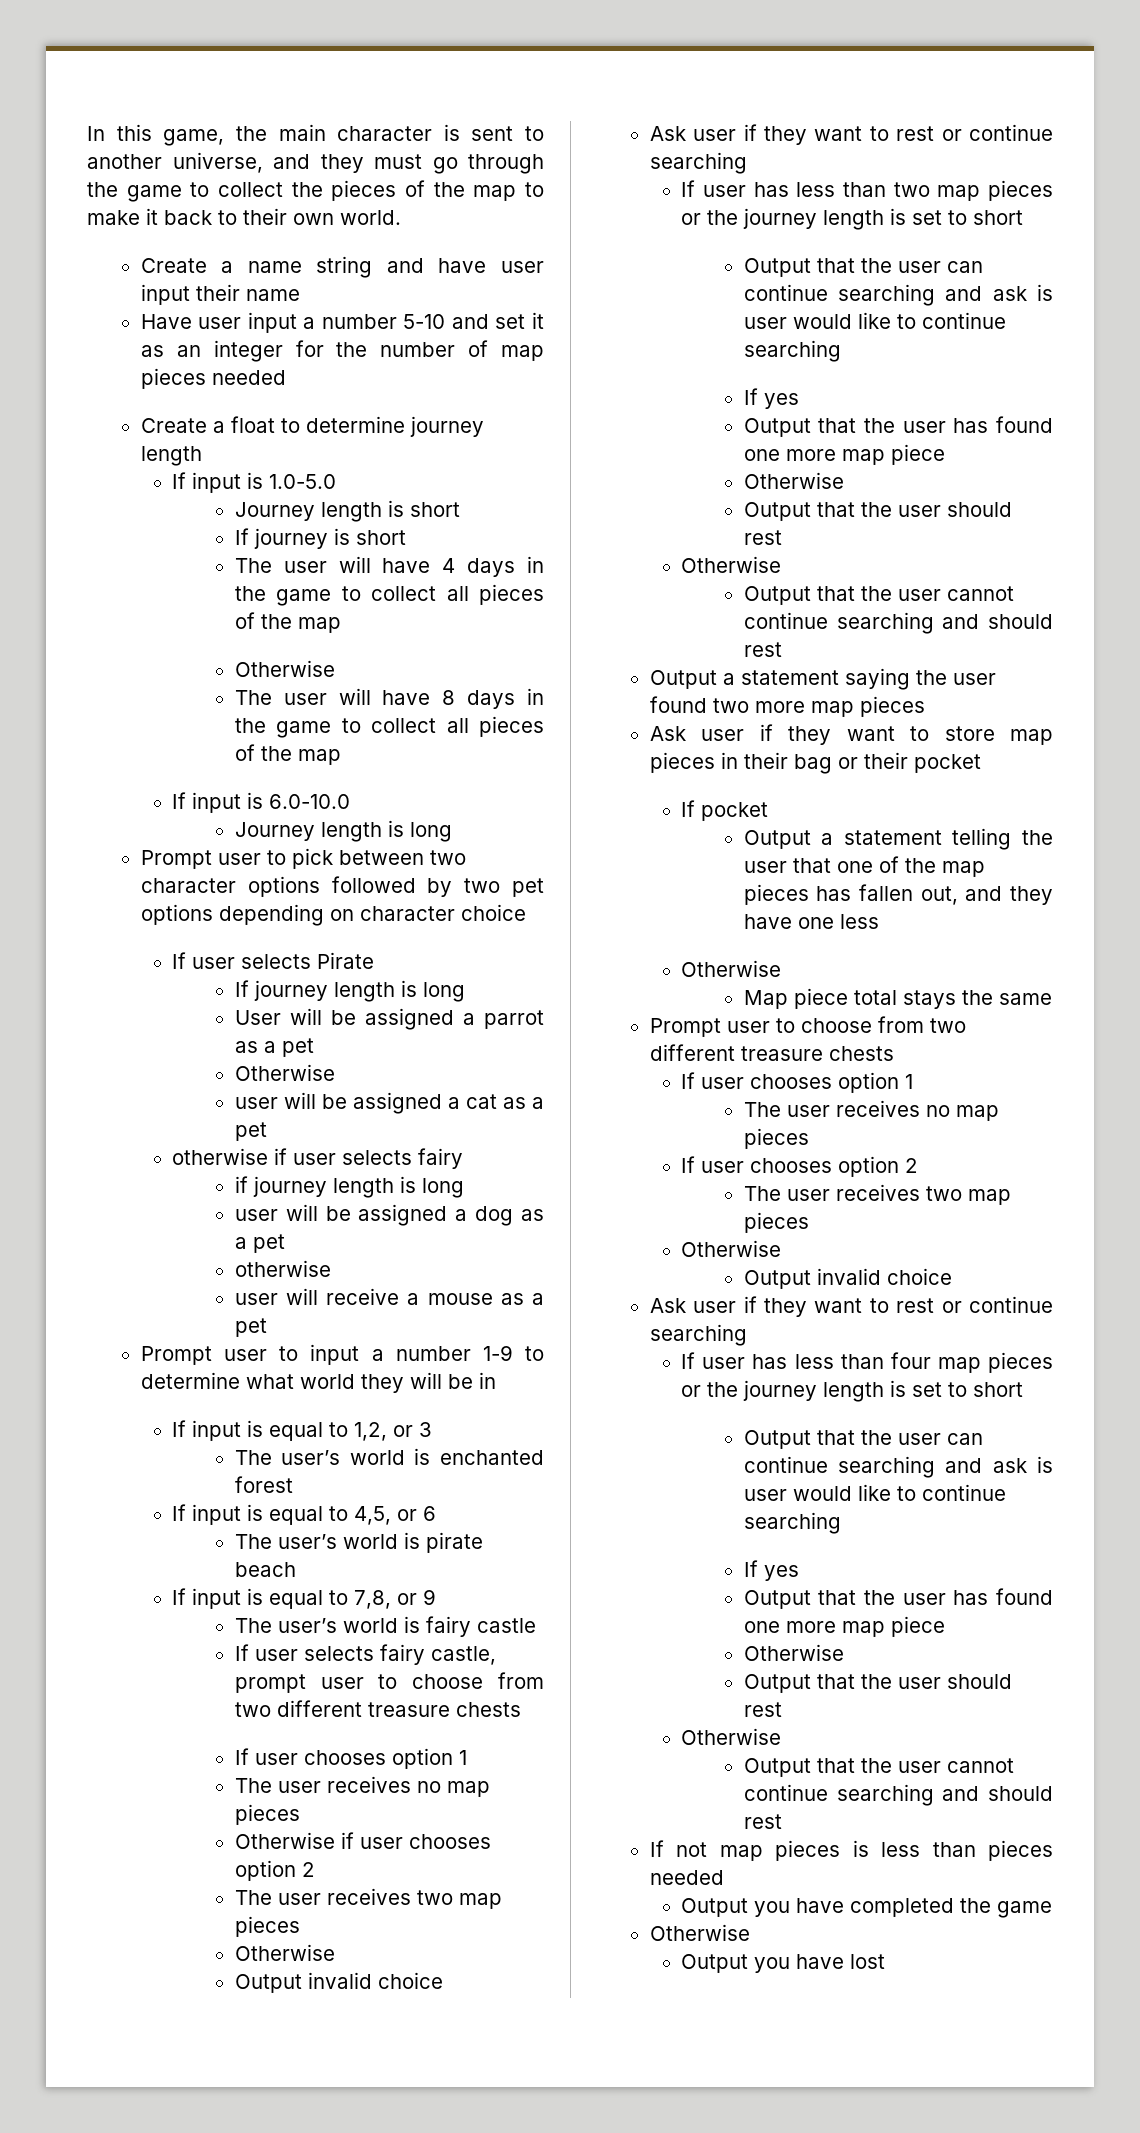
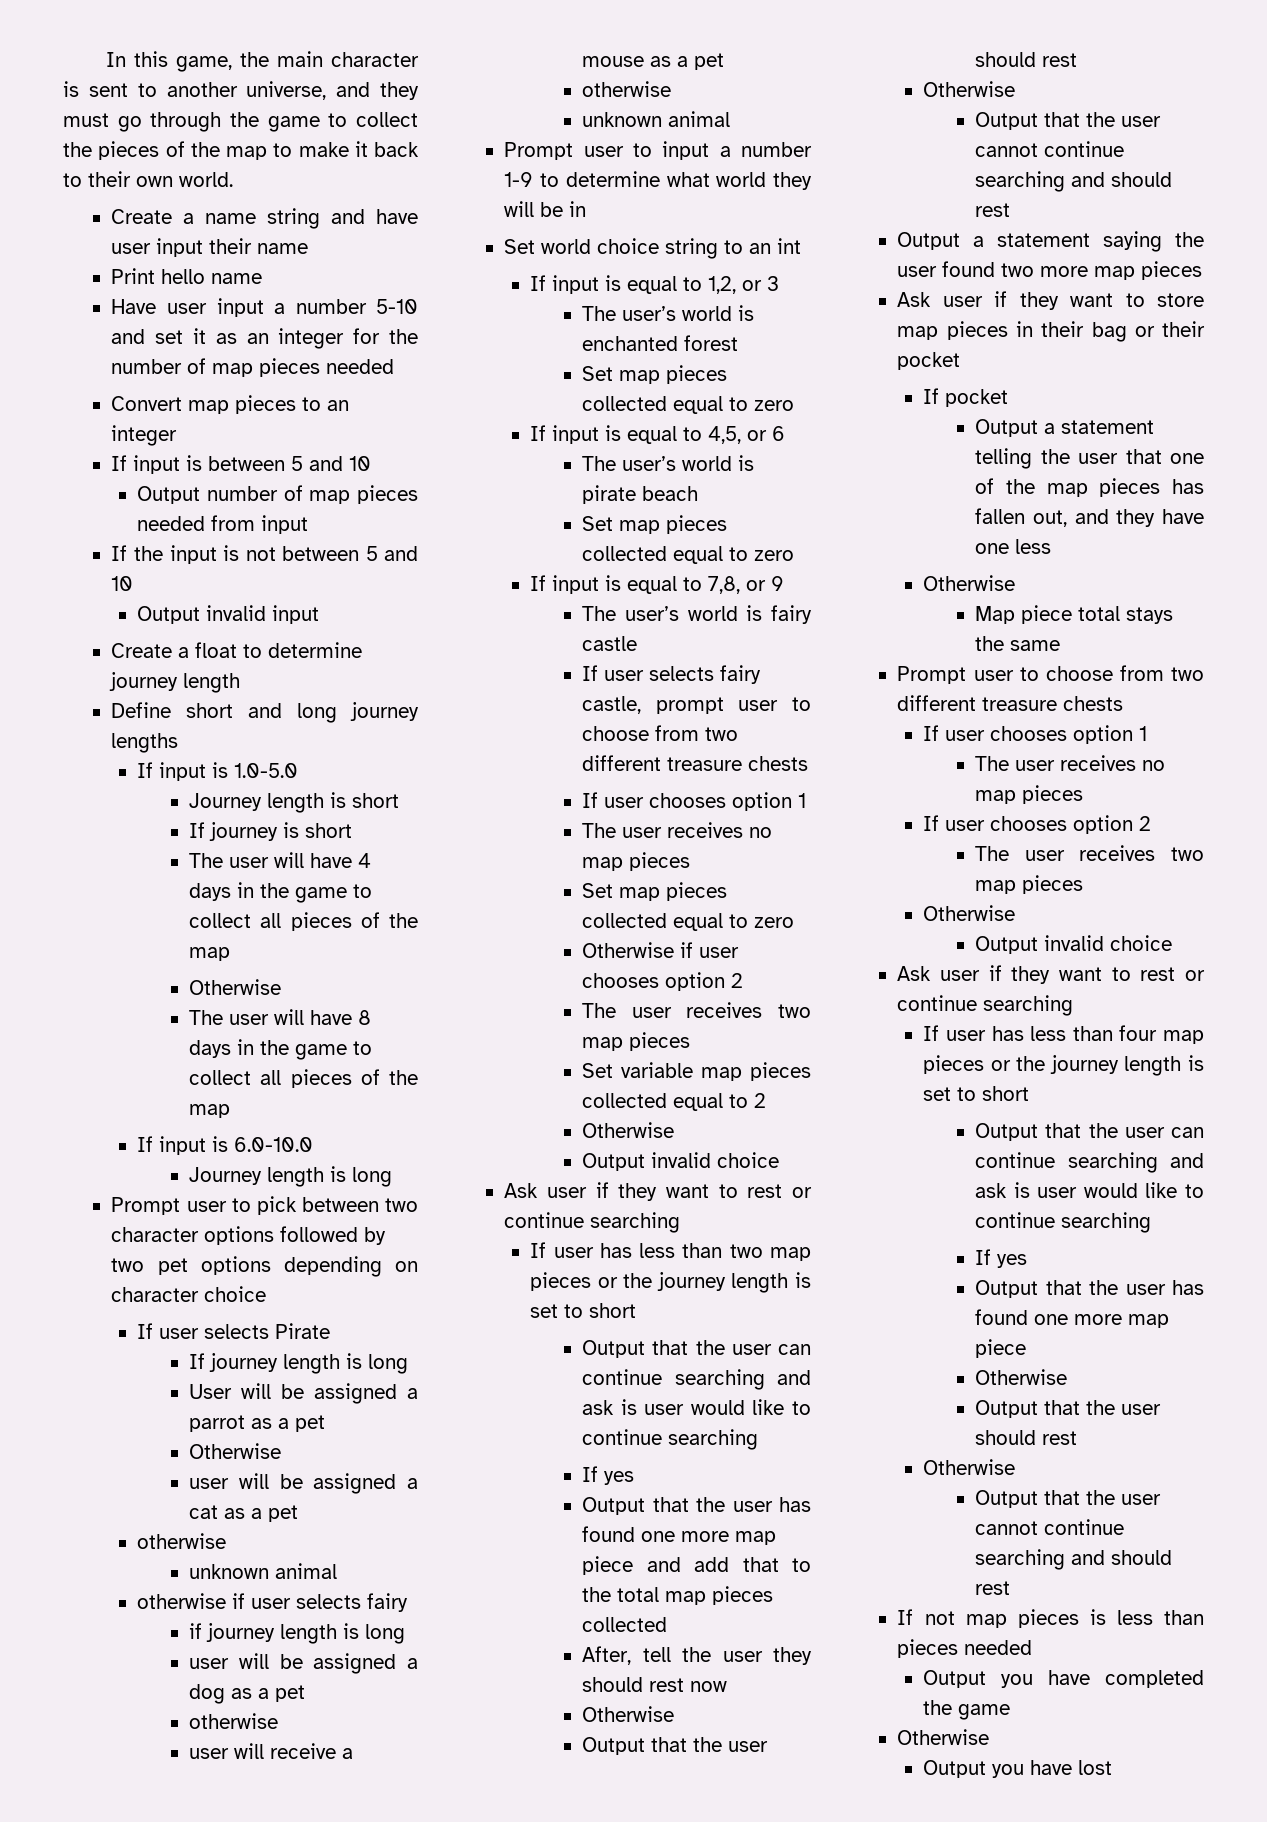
(300, 295) none -> [111,268,263,284] // Print hello name
(286, 377) none -> [111,395,350,414] [111,425,178,446] [111,455,372,474] [137,485,419,504] [137,515,309,534] [111,545,418,564] [111,576,134,591] [137,605,320,624] // Convert map pieces to an integer // If input is between 5 and 10 // Output number of map pieces needed from input // If the input is not between 5 and 10 // Output invalid input
(202, 456) none -> [111,702,420,723] [111,733,179,753] // Define short and long journey lengths
(269, 1156) none -> [189,1563,338,1579] [137,1593,227,1609] // unknown animal // otherwise
(267, 1327) none -> [582,81,672,97] [582,111,731,127] // otherwise // unknown animal
(496, 1380) none -> [504,238,802,259] // Set world choice string to an int
(293, 1484) none -> [582,365,728,384] [582,396,795,414] // Set map pieces collected equal to zero
(296, 1569) none -> [582,515,728,534] [582,546,795,564] // Set map pieces collected equal to zero
(300, 1814) none -> [582,882,728,901] [582,913,795,931] // Set map pieces collected equal to zero
(300, 1926) none -> [582,1062,811,1081] [582,1093,767,1111] // Set variable map pieces collected equal to 2
(945, 454) none -> [646,1557,811,1572] [582,1586,774,1605] [582,1617,668,1632] [582,1646,812,1665] [582,1677,728,1692] and add that to the total map pieces collected // After, tell the user they should rest now

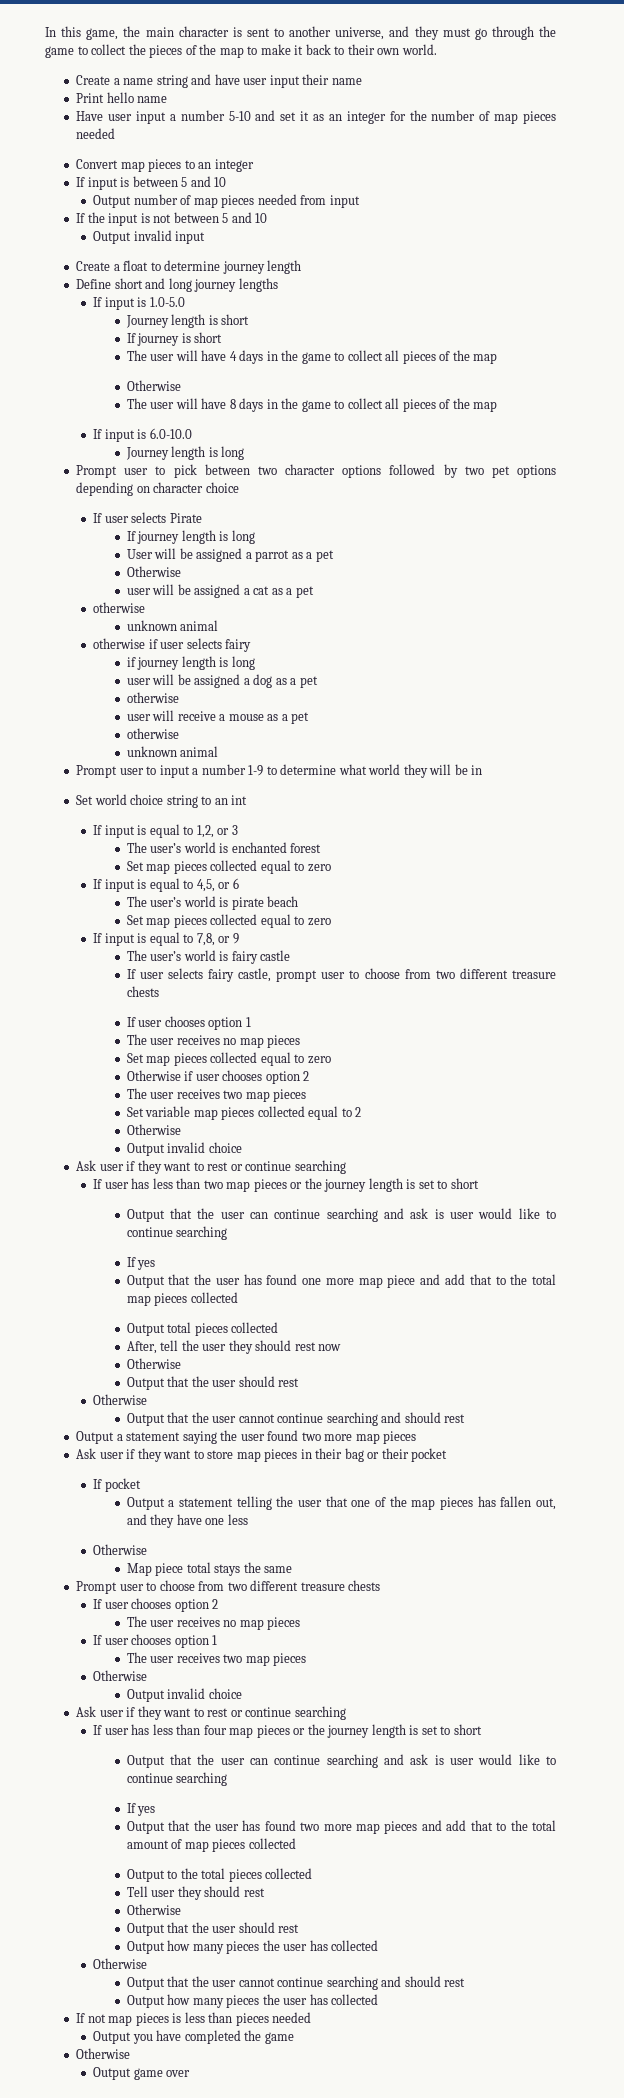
(668, 1624) none -> [126,1322,279,1336] // Output total pieces collected
[1139,726,1148,741] 1 -> [212,1599,219,1609] 2
[1139,816,1152,831] 2 -> [212,1635,218,1645] 1
[1034,1314,1170,1328] [975,1339,1027,1358] [975,1369,1068,1385] [975,1400,1162,1418] [975,1430,1078,1445] one more map piece // Otherwise // Output that the user should rest -> [300,1820,556,1834] [126,1838,296,1852] [126,1868,313,1882] [126,1886,265,1900] [126,1904,181,1915] [126,1922,300,1936] [126,1940,379,1954] two more map pieces and add that to the total amount of map pieces collected // Output to the total pieces collected // Tell user they should rest // Otherwise // Output that the user should rest // Output how many pieces the user has collected
(1011, 1588) none -> [126,1994,379,2008] // Output how many pieces the user has collected
[992,1760,1113,1778] you have lost -> [133,2068,191,2080] game over

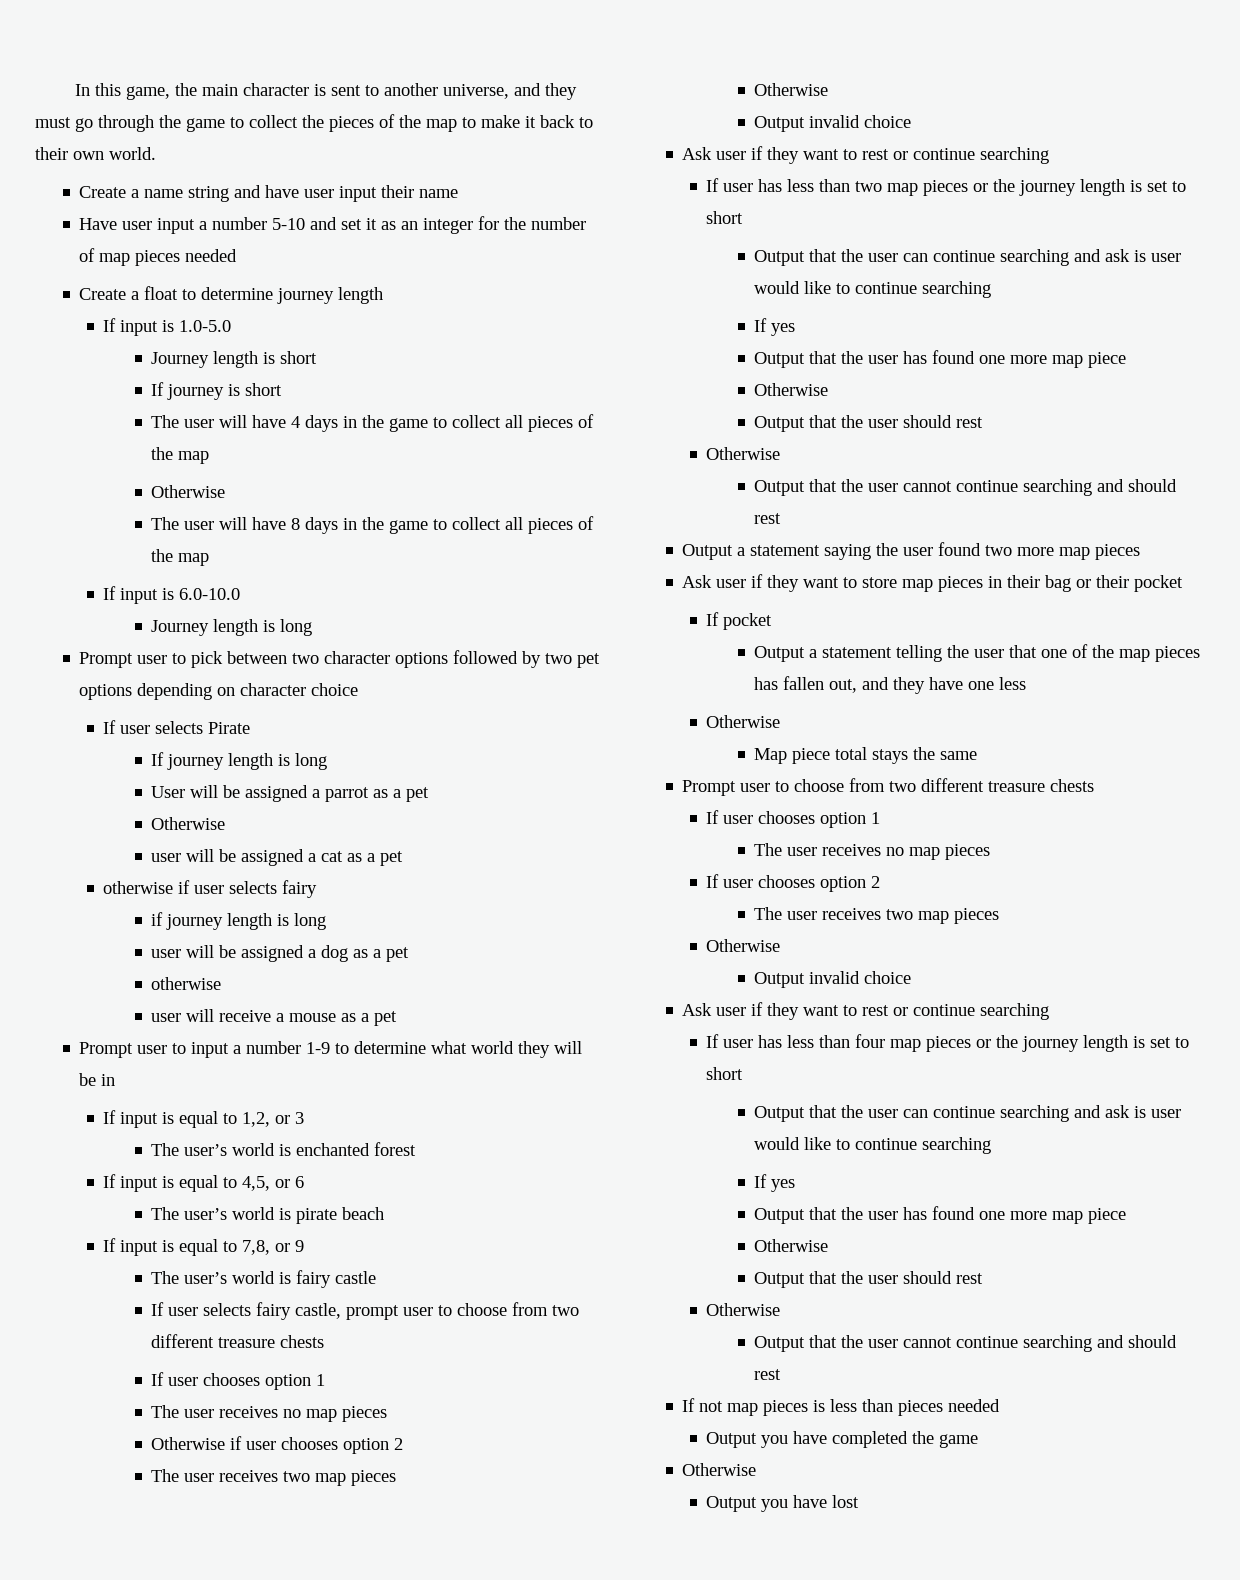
[76,92,168,103] // Print hello name -> (459, 193) none
[76,159,254,172] [76,176,227,190] [92,194,360,208] [76,212,268,226] [92,230,206,244] // Convert map pieces to an integer // If input is between 5 and 10 // Output number of map pieces needed from input // If the input is not between 5 and 10 // Output invalid input -> (238, 255) none
[76,278,278,292] // Define short and long journey lengths -> (384, 295) none
[126,620,219,631] [92,638,145,649] // unknown animal // otherwise -> (174, 887) none
[126,728,179,739] [126,746,219,757] // otherwise // unknown animal -> (398, 1018) none
[76,794,248,808] // Set world choice string to an int -> (116, 1080) none
[126,860,331,874] // Set map pieces collected equal to zero -> (417, 1149) none
[126,914,331,928] // Set map pieces collected equal to zero -> (385, 1213) none
[126,1052,331,1066] // Set map pieces collected equal to zero -> (388, 1414) none
[126,1106,362,1120] // Set variable map pieces collected equal to 2 -> (397, 1478) none
[420,1274,556,1285] [126,1292,238,1306] [126,1322,279,1336] [126,1340,342,1354] and add that to the total map pieces collected // Output total pieces collected // After, tell the user they should rest now -> (1127, 360) none
[212,1599,219,1609] 2 -> [871,812,881,824] 1
[212,1635,218,1645] 1 -> [871,876,881,888] 2
[300,1820,556,1834] [126,1838,296,1852] [126,1868,313,1882] [126,1886,265,1900] [126,1904,181,1915] [126,1922,300,1936] [126,1940,379,1954] two more map pieces and add that to the total amount of map pieces collected // Output to the total pieces collected // Tell user they should rest // Otherwise // Output that the user should rest // Output how many pieces the user has collected -> [979,1208,1127,1224] [754,1239,829,1252] [754,1271,984,1288] one more map piece // Otherwise // Output that the user should rest
[126,1994,379,2008] // Output how many pieces the user has collected -> (782, 1374) none
[133,2068,191,2080] game over -> [761,1495,860,1512] you have lost

